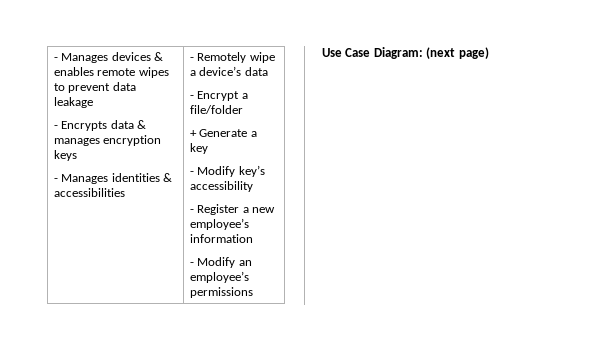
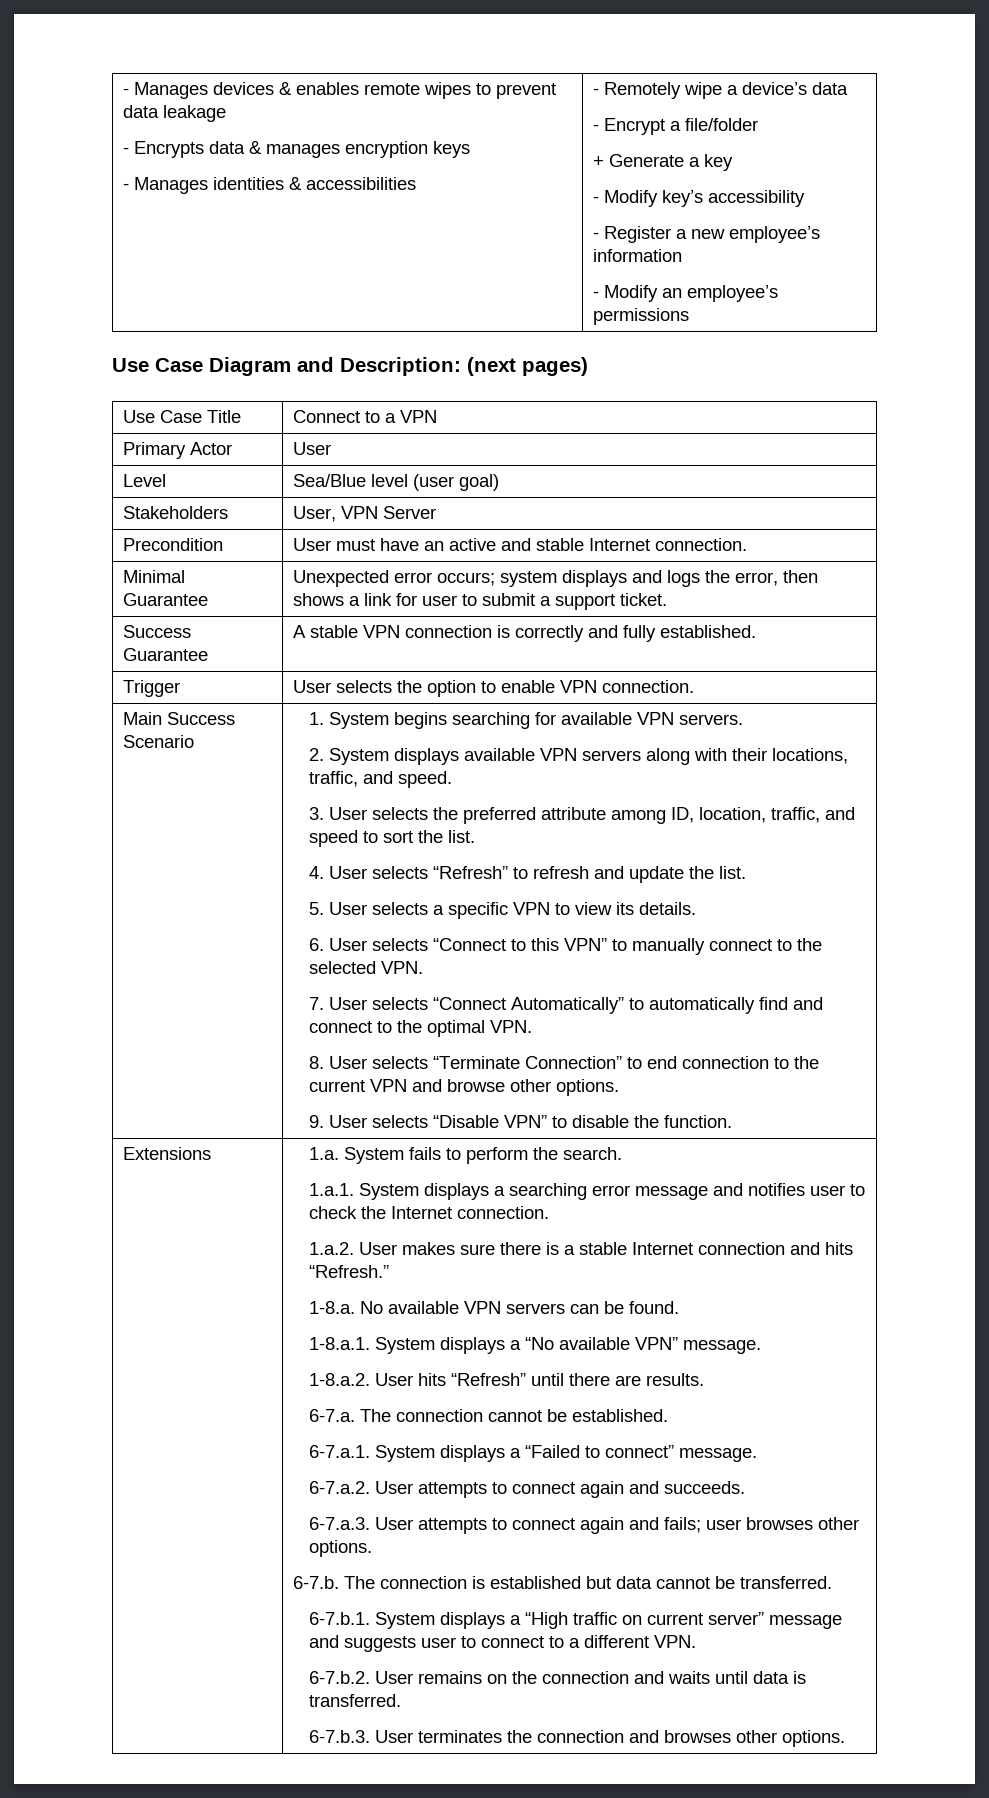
[373,47,489,59] Diagram: (next page) -> [209,357,588,376] [122,410,241,423] [292,410,437,423] [122,442,232,459] [292,442,331,455] [122,474,166,487] [292,474,499,491] [122,506,228,519] [292,506,436,522] [122,538,223,551] [292,538,747,551] [122,570,185,583] [122,593,208,606] [292,570,818,587] [292,593,667,610] [122,625,191,638] [122,648,208,661] [292,625,756,642] [122,680,180,697] [292,680,694,697] [122,712,235,725] [122,735,194,748] [309,712,744,729] [309,748,849,765] [309,771,453,788] [309,807,856,824] [309,830,476,847] [309,866,747,883] [309,902,697,919] [309,938,823,955] [309,961,424,974] [309,997,824,1014] [309,1020,533,1037] [309,1056,820,1069] [309,1079,620,1096] [309,1115,733,1128] [122,1147,211,1160] [309,1147,623,1164] [309,1183,866,1200] [309,1206,550,1219] [309,1242,854,1255] [309,1265,390,1278] [309,1301,680,1314] [309,1337,762,1354] [309,1373,705,1386] [309,1409,669,1422] [309,1445,758,1462] [309,1481,746,1498] [309,1517,860,1534] [309,1540,373,1557] [292,1576,832,1589] [309,1612,843,1629] [309,1635,697,1652] [309,1671,807,1684] [309,1694,402,1707] [309,1730,846,1747] Diagram and Description: (next pages) // Use Case Title | Connect to a VPN // Primary Actor | User // Level | Sea/Blue level (user goal) // Stakeholders | User, VPN Server // Precondition | User must have an active and stable Internet connection. // Minimal Guarantee | Unexpected error occurs; system displays and logs the error, then shows a link for user to submit a support ticket. // Success Guarantee | A stable VPN connection is correctly and fully established. // Trigger | User selects the option to enable VPN connection. // Main Success Scenario | 1. System begins searching for available VPN servers. // 2. System displays available VPN servers along with their locations, traffic, and speed. // 3. User selects the preferred attribute among ID, location, traffic, and speed to sort the list. // 4. User selects “Refresh” to refresh and update the list. // 5. User selects a specific VPN to view its details. // 6. User selects “Connect to this VPN” to manually connect to the selected VPN. // 7. User selects “Connect Automatically” to automatically find and connect to the optimal VPN. // 8. User selects “Terminate Connection” to end connection to the current VPN and browse other options. // 9. User selects “Disable VPN” to disable the function. // Extensions | 1.a. System fails to perform the search. // 1.a.1. System displays a searching error message and notifies user to check the Internet connection. // 1.a.2. User makes sure there is a stable Internet connection and hits “Refresh.” // 1-8.a. No available VPN servers can be found. // 1-8.a.1. System displays a “No available VPN” message. // 1-8.a.2. User hits “Refresh” until there are results. // 6-7.a. The connection cannot be established. // 6-7.a.1. System displays a “Failed to connect” message. // 6-7.a.2. User attempts to connect again and succeeds. // 6-7.a.3. User attempts to connect again and fails; user browses other options. // 6-7.b. The connection is established but data cannot be transferred. // 6-7.b.1. System displays a “High traffic on current server” message and suggests user to connect to a different VPN. // 6-7.b.2. User remains on the connection and waits until data is transferred. // 6-7.b.3. User terminates the connection and browses other options.

